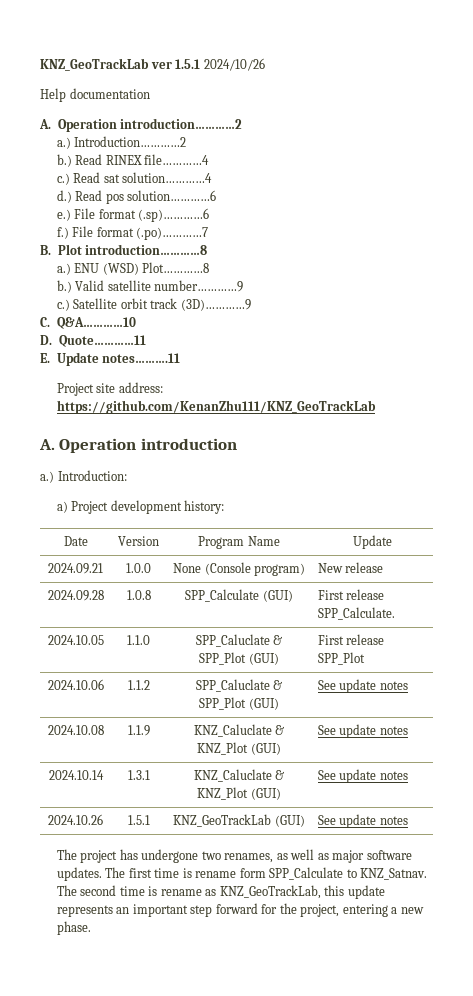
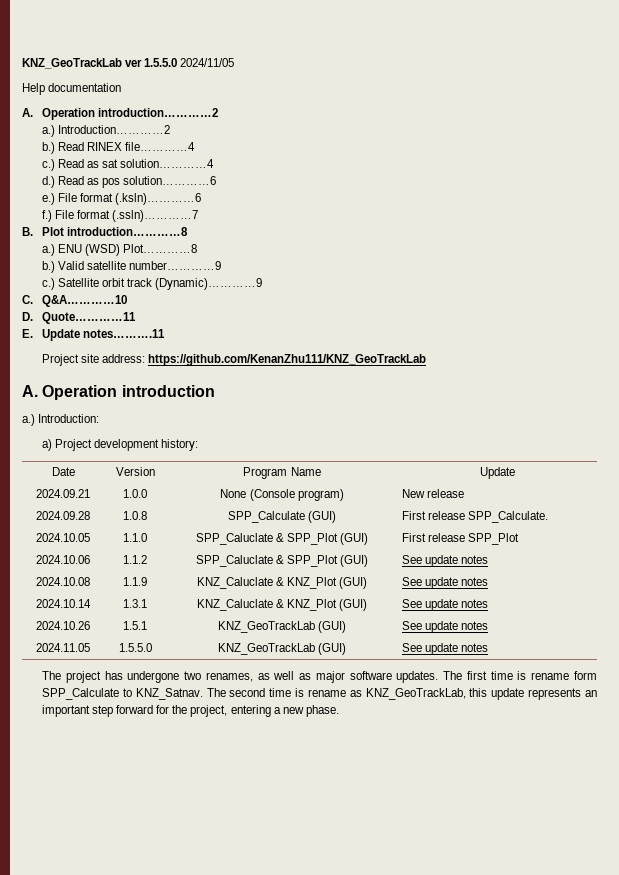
[175,58,265,71] 1.5.1 2024/10/26 -> [144,58,235,67] 1.5.5.0 2024/11/05
(101, 177) none -> [87,161,100,168] as
(103, 195) none -> [87,178,100,185] as
[138,208,210,222] (.sp)…………6 -> [115,193,202,205] (.ksln)…………6
[136,227,209,240] (.po)…………7 -> [112,210,199,222] (.ssln)…………7
[180,299,251,311] (3D)…………9 -> [155,278,263,290] (Dynamic)…………9
(408, 820) none -> [36,643,90,652] [118,643,152,652] [217,643,347,655] [402,643,489,655] // 2024.11.05 | 1.5.5.0 | KNZ_GeoTrackLab (GUI) | See update notes

